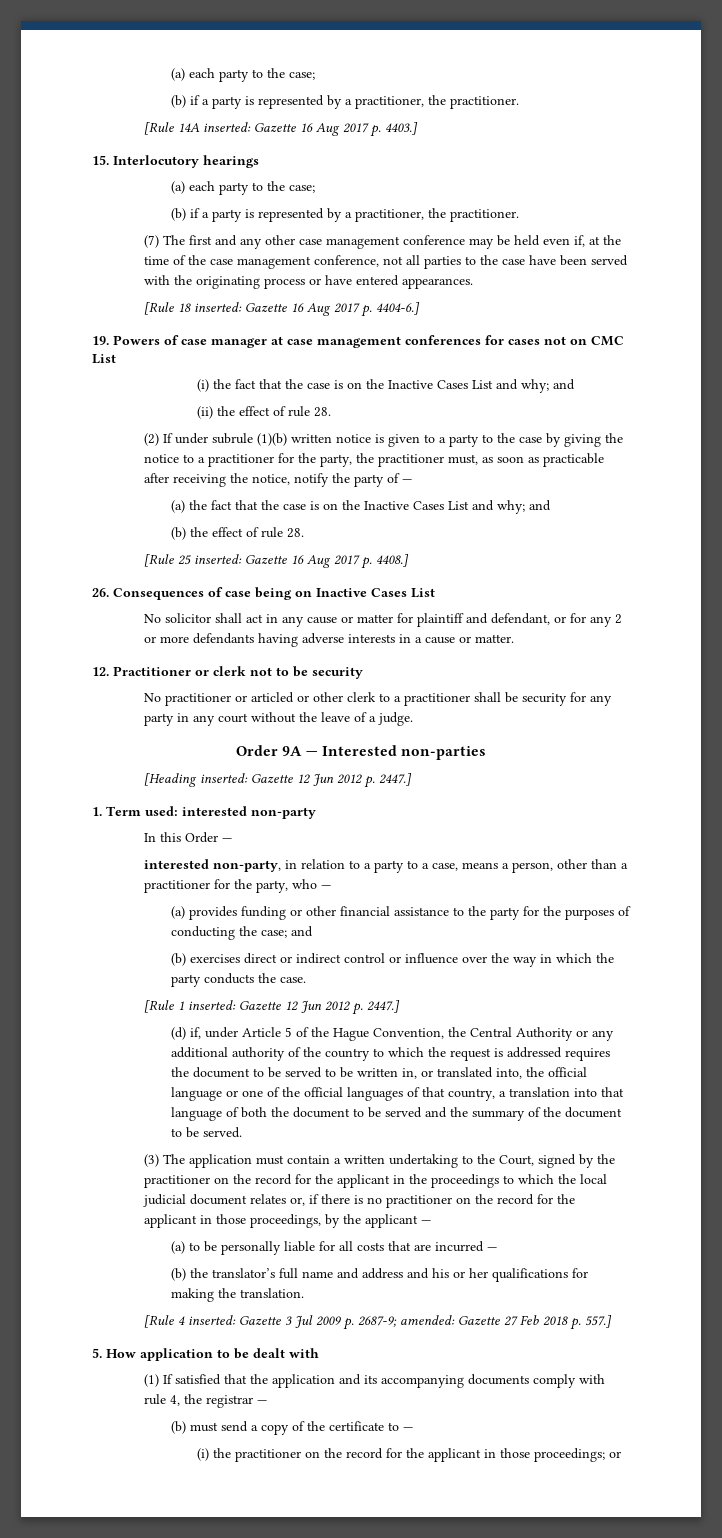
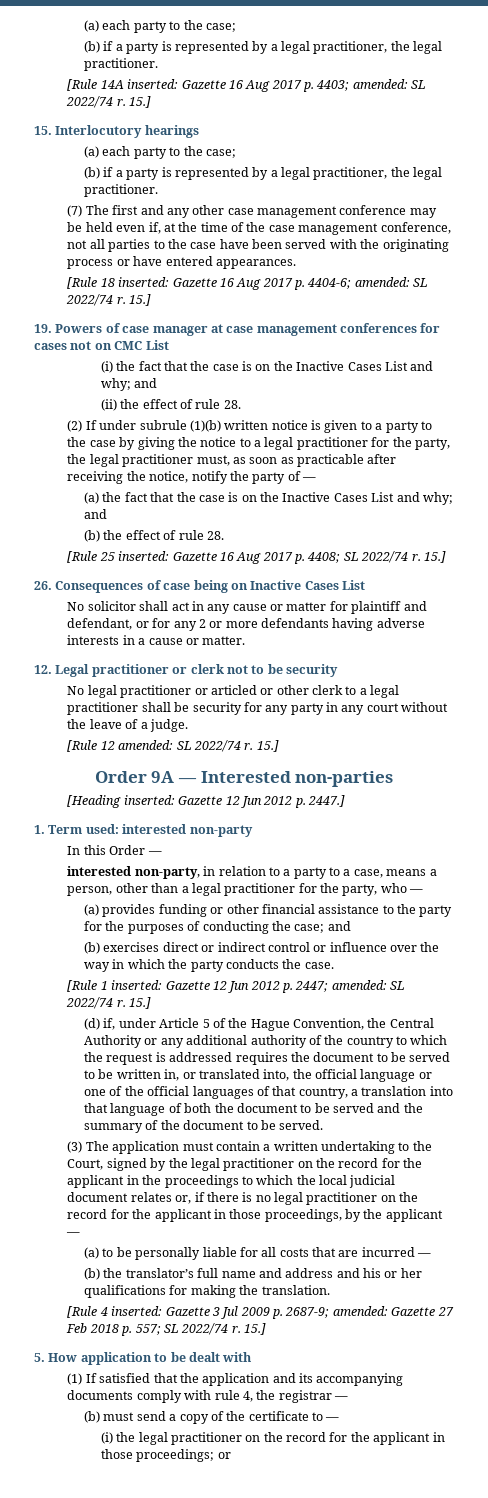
[354,95,446,109] practitioner, the -> [281,41,443,54] legal practitioner, the legal
[385,122,419,135] 4403.] -> [316,79,427,91] [66,96,152,108] 4403; amended: SL 2022/74 r. 15.]
[354,208,446,222] practitioner, the -> [281,167,443,180] legal practitioner, the legal
[376,302,421,315] 4404-6.] -> [307,277,429,289] [66,294,152,306] 4404-6; amended: SL 2022/74 r. 15.]
(206, 460) none -> [264,437,294,450] legal
(375, 458) none -> [89,454,119,467] legal
[376,554,410,567] 4408.] -> [307,551,446,563] 4408; SL 2022/74 r. 15.]
[113,666,191,676] Practitioner -> [55,664,169,677] Legal practitioner
(162, 697) none -> [87,685,117,698] legal
(402, 699) none -> [370,685,400,698] legal
(414, 719) none -> [67,740,279,752] // [Rule 12 amended: SL 2022/74 r. 15.]
(629, 866) none -> [191,883,221,896] legal
[367,1000,401,1013] 2447.] -> [295,980,406,992] [66,997,152,1009] 2447; amended: SL 2022/74 r. 15.]
(616, 1159) none -> [190,1158,220,1171] legal
(383, 1200) none -> [274,1192,304,1205] legal
[585,1315,613,1328] 557.] -> [135,1323,267,1335] 557; SL 2022/74 r. 15.]
(231, 1453) none -> [138,1432,168,1445] legal

